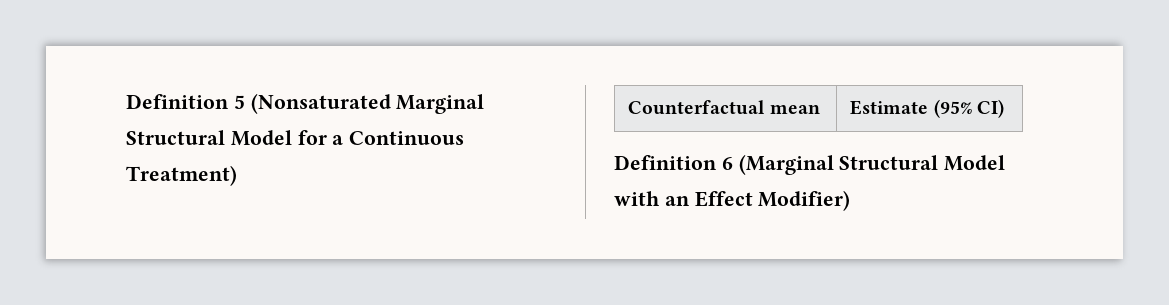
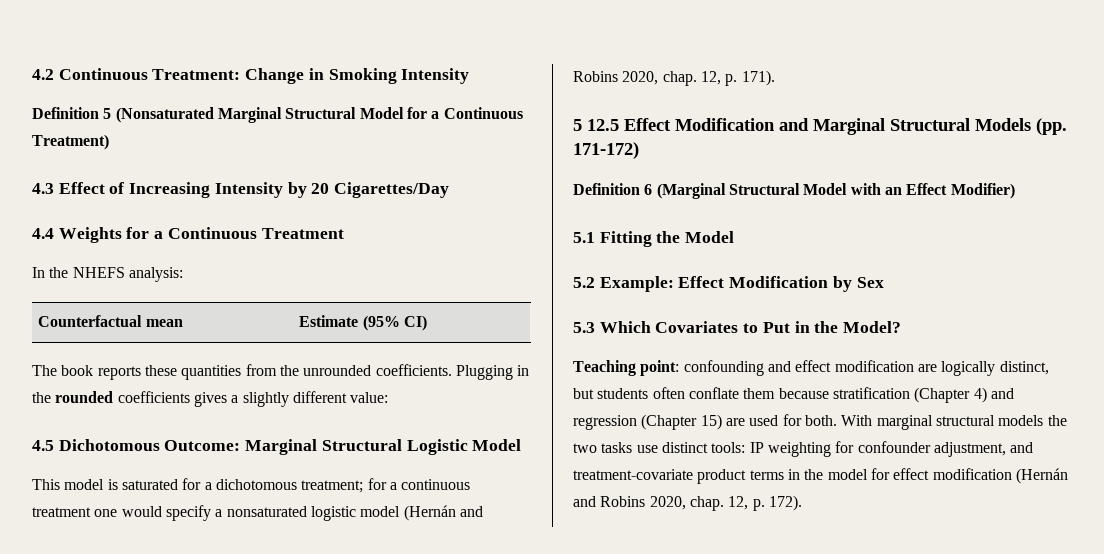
(126, 101) none -> [32,68,470,84] 4.2 Continuous Treatment: Change in Smoking Intensity //
(237, 175) none -> [32,182,450,198] [32,227,344,243] [32,267,183,282] // 4.3 Effect of Increasing Intensity by 20 Cigarettes/Day // 4.4 Weights for a Continuous Treatment // In the NHEFS analysis:
(1004, 108) none -> [32,364,530,380] [32,391,389,407] [32,439,522,455] [32,478,471,493] [32,505,483,521] [573,70,775,86] [573,118,1067,135] [573,142,639,159] // The book reports these quantities from the unrounded coefficients. Plugging in the rounded coefficients gives a slightly different value: // 4.5 Dichotomous Outcome: Marginal Structural Logistic Model // This model is saturated for a dichotomous treatment; for a continuous treatment one would specify a nonsaturated logistic model (Hernán and Robins 2020, chap. 12, p. 171). // 5 12.5 Effect Modification and Marginal Structural Models (pp. 171-172)
(851, 200) none -> [573,231,735,247] [573,276,884,292] [573,321,902,333] [573,360,1049,376] [573,387,1014,403] [573,414,1067,430] [573,441,1034,457] [573,468,1068,484] [573,495,802,511] // 5.1 Fitting the Model // 5.2 Example: Effect Modification by Sex // 5.3 Which Covariates to Put in the Model? // Teaching point: confounding and effect modification are logically distinct, but students often conflate them because stratification (Chapter 4) and regression (Chapter 15) are used for both. With marginal structural models the two tasks use distinct tools: IP weighting for confounder adjustment, and treatment-covariate product terms in the model for effect modification (Hernán and Robins 2020, chap. 12, p. 172).

